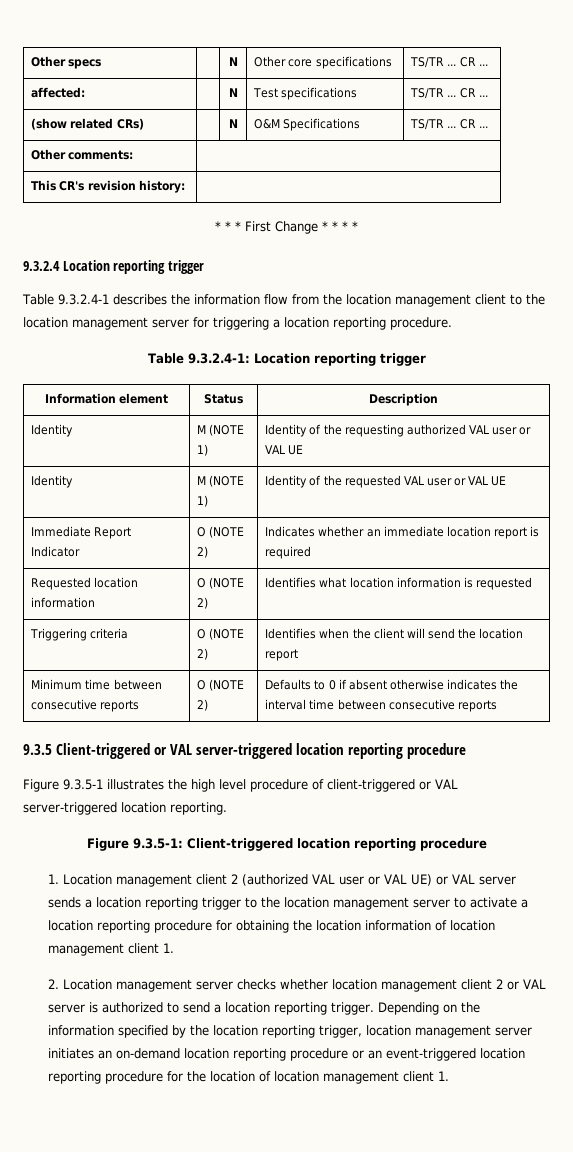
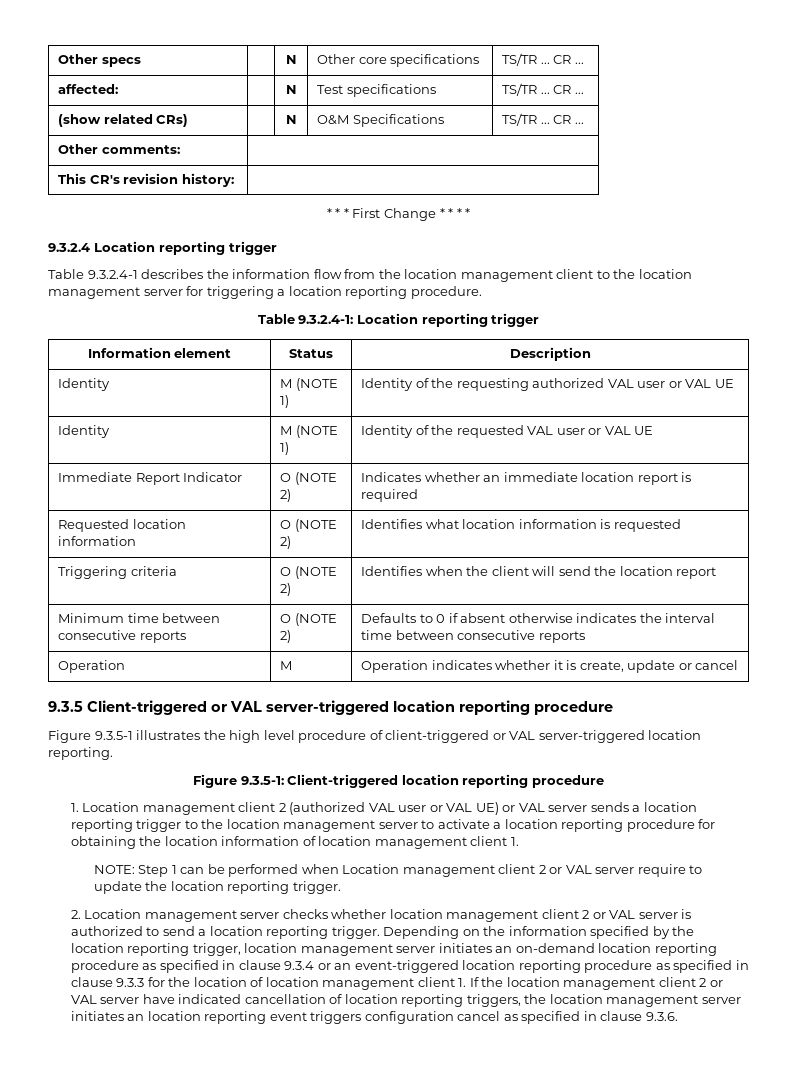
(497, 706) none -> [58,660,126,673] [280,661,293,670] [361,660,739,673] // Operation | M | Operation indicates whether it is create, update or cancel
(175, 948) none -> [93,864,703,877] [93,881,341,894] // NOTE: Step 1 can be performed when Location management client 2 or VAL server require to update the location reporting trigger.
(349, 1054) none -> [142,960,315,973] as specified in clause 9.3.4
(164, 1077) none -> [655,960,749,973] [70,977,145,987] as specified in clause 9.3.3
(450, 1076) none -> [469,977,723,990] [70,994,741,1007] [70,1011,678,1024] If the location management client 2 or VAL server have indicated cancellation of location reporting triggers, the location management server initiates an location reporting event triggers configuration cancel as specified in clause 9.3.6.

